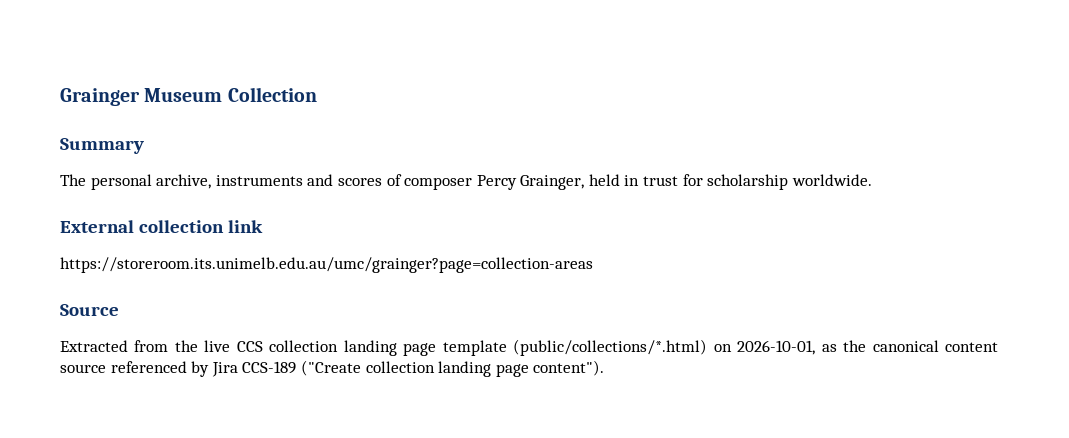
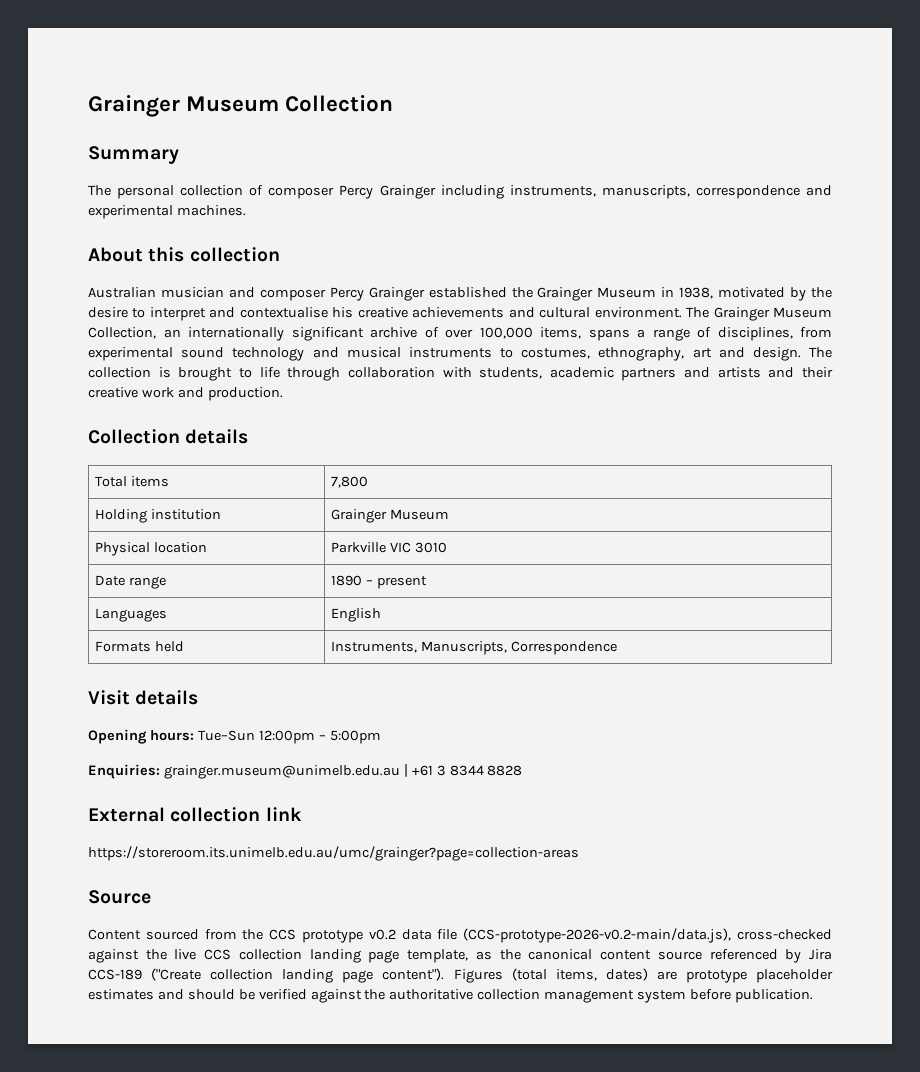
[156,174,872,190] archive, instruments and scores of composer Percy Grainger, held in trust for scholarship worldwide. -> [180,185,832,199] [88,205,246,219] [88,247,280,262] [88,287,833,301] [88,307,832,321] [88,327,832,341] [88,347,832,361] [88,367,833,381] [88,387,283,401] [88,429,249,444] [94,476,169,487] [330,476,368,488] [94,509,221,523] [330,509,449,523] [94,542,207,556] [330,542,447,553] [94,575,166,589] [330,575,427,589] [94,608,167,622] [330,608,381,622] [94,641,184,652] [330,641,617,655] [88,690,199,705] [88,729,381,744] [88,764,523,779] collection of composer Percy Grainger including instruments, manuscripts, correspondence and experimental machines. // About this collection // Australian musician and composer Percy Grainger established the Grainger Museum in 1938, motivated by the desire to interpret and contextualise his creative achievements and cultural environment. The Grainger Museum Collection, an internationally significant archive of over 100,000 items, spans a range of disciplines, from experimental sound technology and musical instruments to costumes, ethnography, art and design. The collection is brought to life through collaboration with students, academic partners and artists and their creative work and production. // Collection details // Total items | 7,800 // Holding institution | Grainger Museum // Physical location | Parkville VIC 3010 // Date range | 1890 – present // Languages | English // Formats held | Instruments, Manuscripts, Correspondence // Visit details // Opening hours: Tue–Sun 12:00pm – 5:00pm // Enquiries: grainger.museum@unimelb.edu.au | +61 3 8344 8828
[60,340,169,352] Extracted from -> [88,928,832,943] [88,949,139,963] Content sourced from the CCS prototype v0.2 data file (CCS-prototype-2026-v0.2-main/data.js), cross-checked against
[442,339,816,356] template (public/collections/*.html) on 2026-10-01, -> [407,949,469,963] template,
(605, 368) none -> [453,968,834,983] [88,989,813,1003] Figures (total items, dates) are prototype placeholder estimates and should be verified against the authoritative collection management system before publication.

